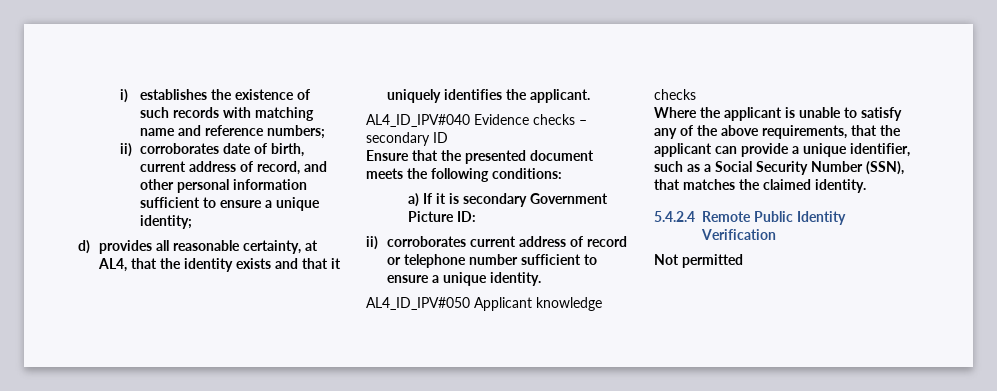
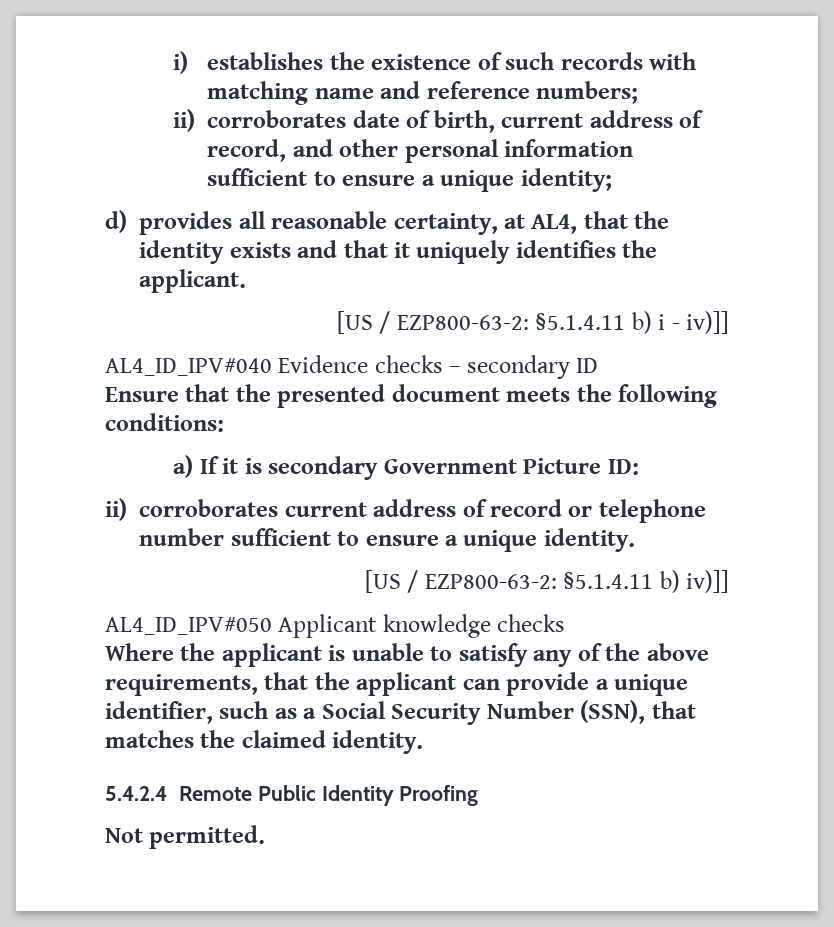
(590, 96) none -> [336,311,730,334] // [US / EZP800-63-2: §5.1.4.11 b) i - iv)]]
(541, 279) none -> [364,570,730,593] // [US / EZP800-63-2: §5.1.4.11 b) iv)]]
[701,229,776,240] Verification -> [399,785,479,806] Proofing
[682,254,743,268] permitted -> [149,825,266,849] permitted.

